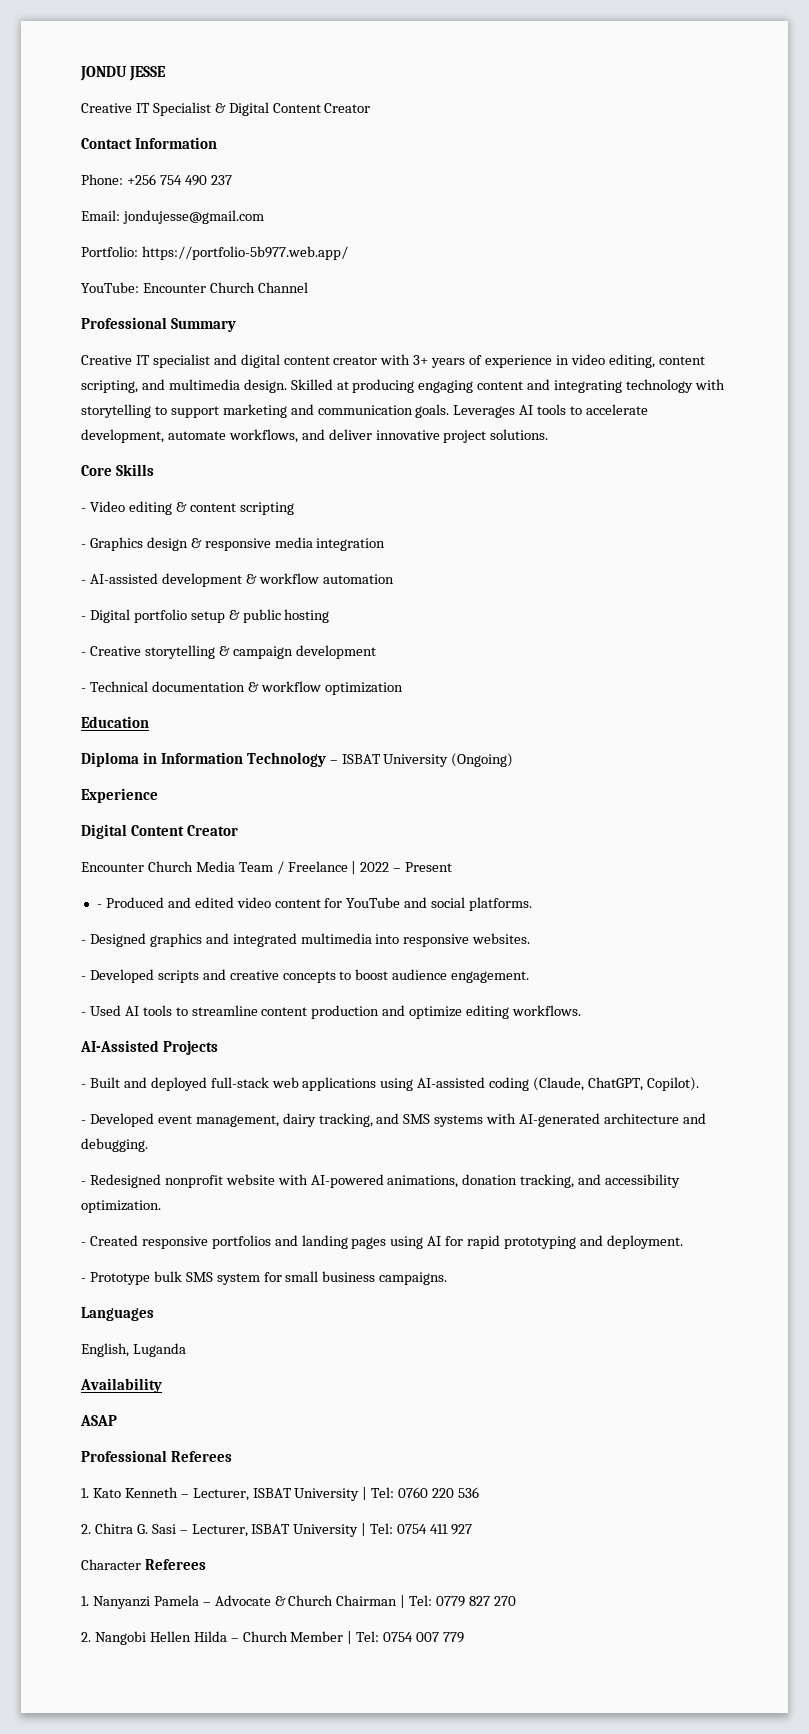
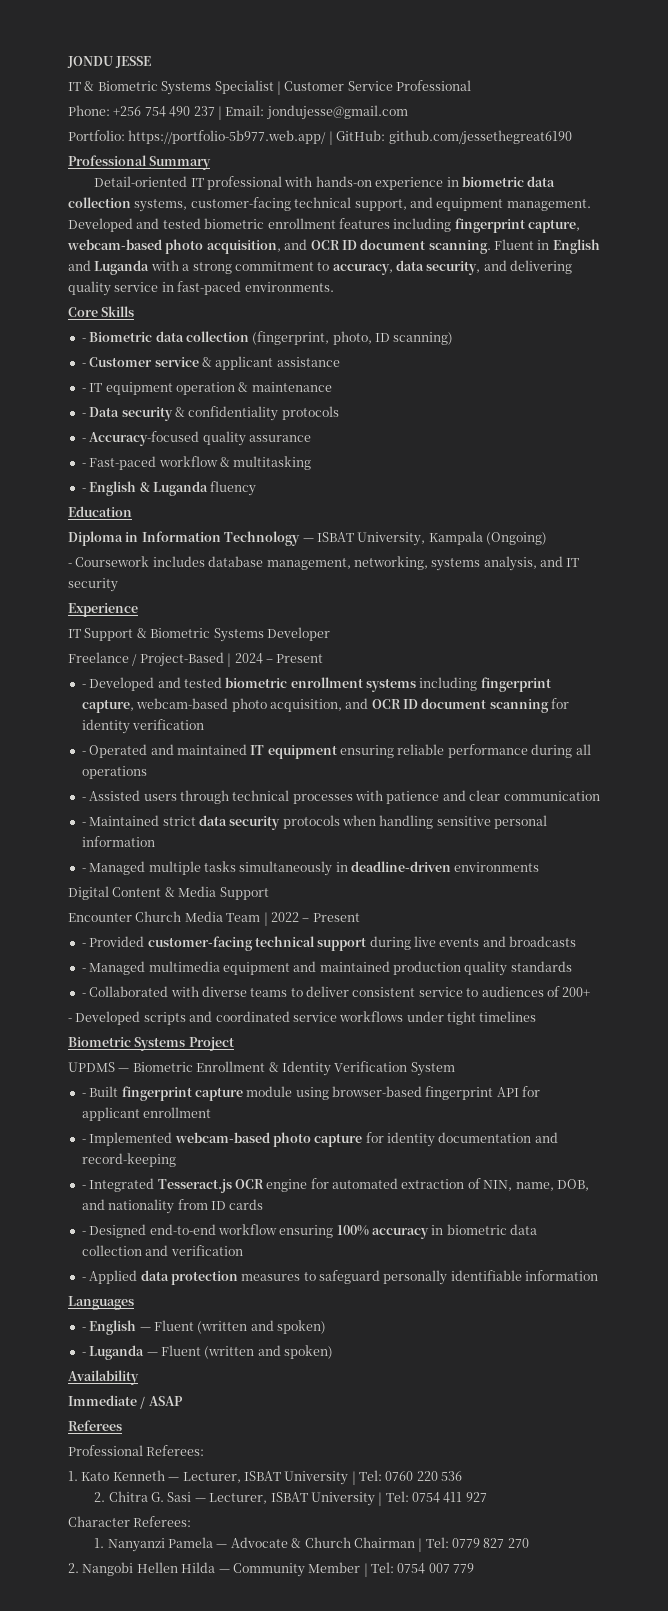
[81,102,371,116] [81,137,217,149] Creative IT Specialist & Digital Content Creator // Contact Information -> [68,80,471,95] IT & Biometric Systems Specialist | Customer Service Professional
(232, 180) // -> [217,106,222,120] |
[81,282,308,293] [81,317,236,332] [81,354,705,368] [81,379,725,393] [81,404,649,418] [81,429,549,443] [81,464,154,476] [81,501,294,515] [81,537,386,551] [81,573,394,587] [81,609,330,623] [81,645,376,659] [81,681,403,695] // YouTube: Encounter Church Channel // Professional Summary // Creative IT specialist and digital content creator with 3+ years of experience in video editing, content scripting, and multimedia design. Skilled at producing engaging content and integrating technology with storytelling to support marketing and communication goals. Leverages AI tools to accelerate development, automate workflows, and deliver innovative project solutions. // Core Skills // - Video editing & content scripting // - Graphics design & responsive media integration // - AI-assisted development & workflow automation // - Digital portfolio setup & public hosting // - Creative storytelling & campaign development // - Technical documentation & workflow optimization -> [328,130,572,145] [68,155,212,170] [94,176,556,190] [68,197,591,212] [68,218,580,233] [67,239,600,254] [68,260,573,275] [68,281,334,296] [68,306,135,317] [81,331,454,345] [81,356,340,370] [81,382,332,395] [81,406,339,421] [81,431,311,446] [81,456,312,470] [81,481,257,496] | GitHub: github.com/jessethegreat6190 // Professional Summary // Detail-oriented IT professional with hands-on experience in biometric data collection systems, customer-facing technical support, and equipment management. Developed and tested biometric enrollment features including fingerprint capture, webcam-based photo acquisition, and OCR ID document scanning. Fluent in English and Luganda with a strong commitment to accuracy, data security, and delivering quality service in fast-paced environments. // Core Skills // - Biometric data collection (fingerprint, photo, ID scanning) // - Customer service & applicant assistance // - IT equipment operation & maintenance // - Data security & confidentiality protocols // - Accuracy-focused quality assurance // - Fast-paced workflow & multitasking // - English & Luganda fluency
[329,753,514,767] [81,788,158,803] [81,824,238,839] – ISBAT University (Ongoing) // Experience // Digital Content Creator -> [302,531,547,546] [68,556,580,571] [68,578,118,592] [68,603,138,617] [68,627,330,642] [68,652,324,667] [81,677,551,692] [81,698,570,713] [81,719,205,734] [81,744,591,759] [81,766,147,779] [81,790,600,804] [81,815,548,830] [81,836,155,847] [81,861,540,876] [68,886,269,900] — ISBAT University, Kampala (Ongoing) // - Coursework includes database management, networking, systems analysis, and IT security // Experience // IT Support & Biometric Systems Developer // Freelance / Project-Based | 2024 – Present // - Developed and tested biometric enrollment systems including fingerprint capture, webcam-based photo acquisition, and OCR ID document scanning for identity verification // - Operated and maintained IT equipment ensuring reliable performance during all operations // - Assisted users through technical processes with patience and clear communication // - Maintained strict data security protocols when handling sensitive personal information // - Managed multiple tasks simultaneously in deadline-driven environments // Digital Content & Media Support
[276,861,348,874] / Freelance -> (261, 917) none
[105,897,533,911] [81,933,531,947] [81,969,530,983] [81,1005,582,1019] [80,1040,218,1055] [81,1077,699,1091] [81,1113,706,1127] [81,1138,148,1152] [81,1174,681,1188] [81,1200,161,1213] [81,1235,683,1249] [81,1271,448,1285] [81,1307,154,1321] [81,1343,186,1357] Produced and edited video content for YouTube and social platforms. // - Designed graphics and integrated multimedia into responsive websites. // - Developed scripts and creative concepts to boost audience engagement. // - Used AI tools to streamline content production and optimize editing workflows. // AI-Assisted Projects // - Built and deployed full-stack web applications using AI-assisted coding (Claude, ChatGPT, Copilot). // - Developed event management, dairy tracking, and SMS systems with AI-generated architecture and debugging. // - Redesigned nonprofit website with AI-powered animations, donation tracking, and accessibility optimization. // - Created responsive portfolios and landing pages using AI for rapid prototyping and deployment. // - Prototype bulk SMS system for small business campaigns. // Languages // English, Luganda -> [89,936,577,951] [81,961,572,976] [81,986,591,997] [68,1011,537,1025] [68,1037,234,1051] [68,1061,455,1076] [81,1086,541,1101] [81,1107,212,1121] [81,1132,558,1147] [81,1153,176,1167] [81,1178,589,1193] [81,1199,264,1214] [81,1224,538,1239] [81,1245,243,1256] [81,1270,599,1285] [68,1296,134,1310] [81,1320,326,1335] [81,1345,333,1360] Provided customer-facing technical support during live events and broadcasts // - Managed multimedia equipment and maintained production quality standards // - Collaborated with diverse teams to deliver consistent service to audiences of 200+ // - Developed scripts and coordinated service workflows under tight timelines // Biometric Systems Project // UPDMS — Biometric Enrollment & Identity Verification System // - Built fingerprint capture module using browser-based fingerprint API for applicant enrollment // - Implemented webcam-based photo capture for identity documentation and record-keeping // - Integrated Tesseract.js OCR engine for automated extraction of NIN, name, DOB, and nationality from ID cards // - Designed end-to-end workflow ensuring 100% accuracy in biometric data collection and verification // - Applied data protection measures to safeguard personally identifiable information // Languages // - English — Fluent (written and spoken) // - Luganda — Fluent (written and spoken)
(162, 1385) none -> [68,1395,146,1409] Immediate /
[81,1450,232,1462] // Professional Referees -> [68,1420,122,1431] [68,1445,205,1456] // Referees // Professional Referees:
[180,1494,189,1498] – -> [168,1477,180,1481] —
[179,1530,188,1534] – -> [194,1498,206,1502] —
[144,1559,206,1570] Referees -> [133,1516,192,1527] Referees:
[202,1602,211,1606] – -> [216,1544,228,1548] —
[230,1631,288,1642] – Church -> [218,1563,305,1577] — Community

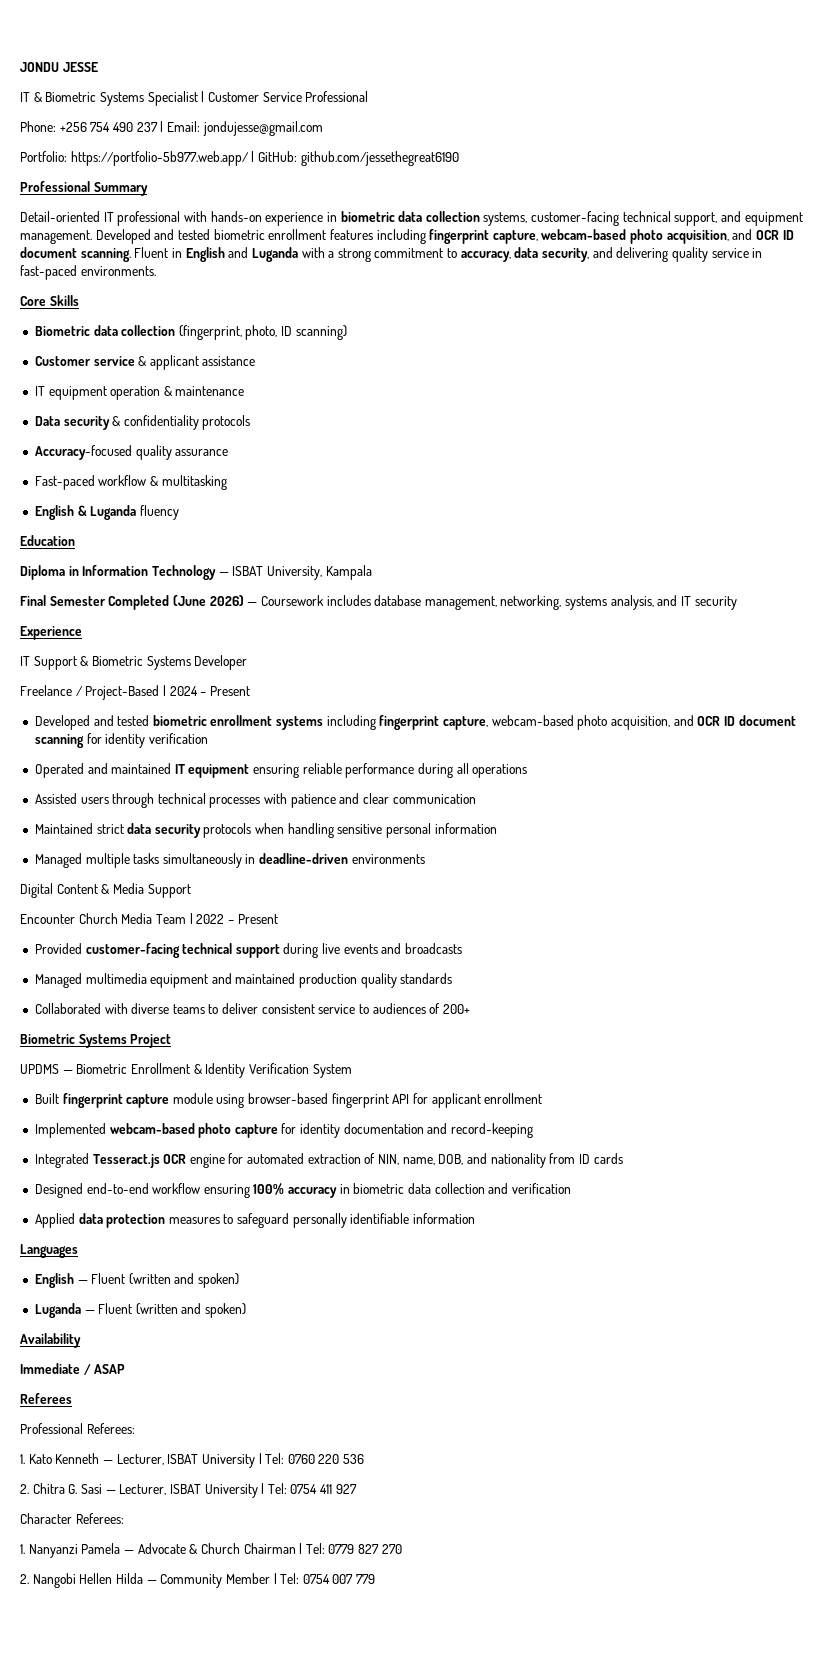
[81,338,86,342] - -> (79, 300) none
[81,363,86,367] - -> (347, 332) none
[81,388,86,392] - -> (256, 361) none
[81,413,86,417] - -> (245, 391) none
[81,438,86,442] - -> (251, 422) none
[81,463,86,467] - -> (229, 452) none
[81,488,86,492] - -> (227, 482) none
[486,532,547,545] [68,563,72,567] (Ongoing) // - -> [20,595,258,610] // Final Semester Completed (June 2026) —
[81,684,86,688] - -> (250, 691) none
[81,751,86,755] - -> (208, 738) none
[81,797,86,801] - -> (528, 771) none
[81,822,86,826] - -> (476, 799) none
[81,868,86,872] - -> (497, 828) none
[81,943,86,947] - -> (278, 919) none
[81,968,86,972] - -> (463, 948) none
[81,993,86,997] - -> (453, 978) none
[68,1011,537,1025] // - Developed scripts and coordinated service workflows under tight timelines -> (470, 1009) none
[81,1093,86,1097] - -> (352, 1071) none
[81,1139,86,1143] - -> (543, 1098) none
[81,1185,86,1189] - -> (534, 1130) none
[81,1231,86,1235] - -> (623, 1158) none
[81,1277,86,1281] - -> (571, 1188) none
[81,1327,86,1331] - -> (78, 1251) none
[81,1352,86,1356] - -> (240, 1280) none

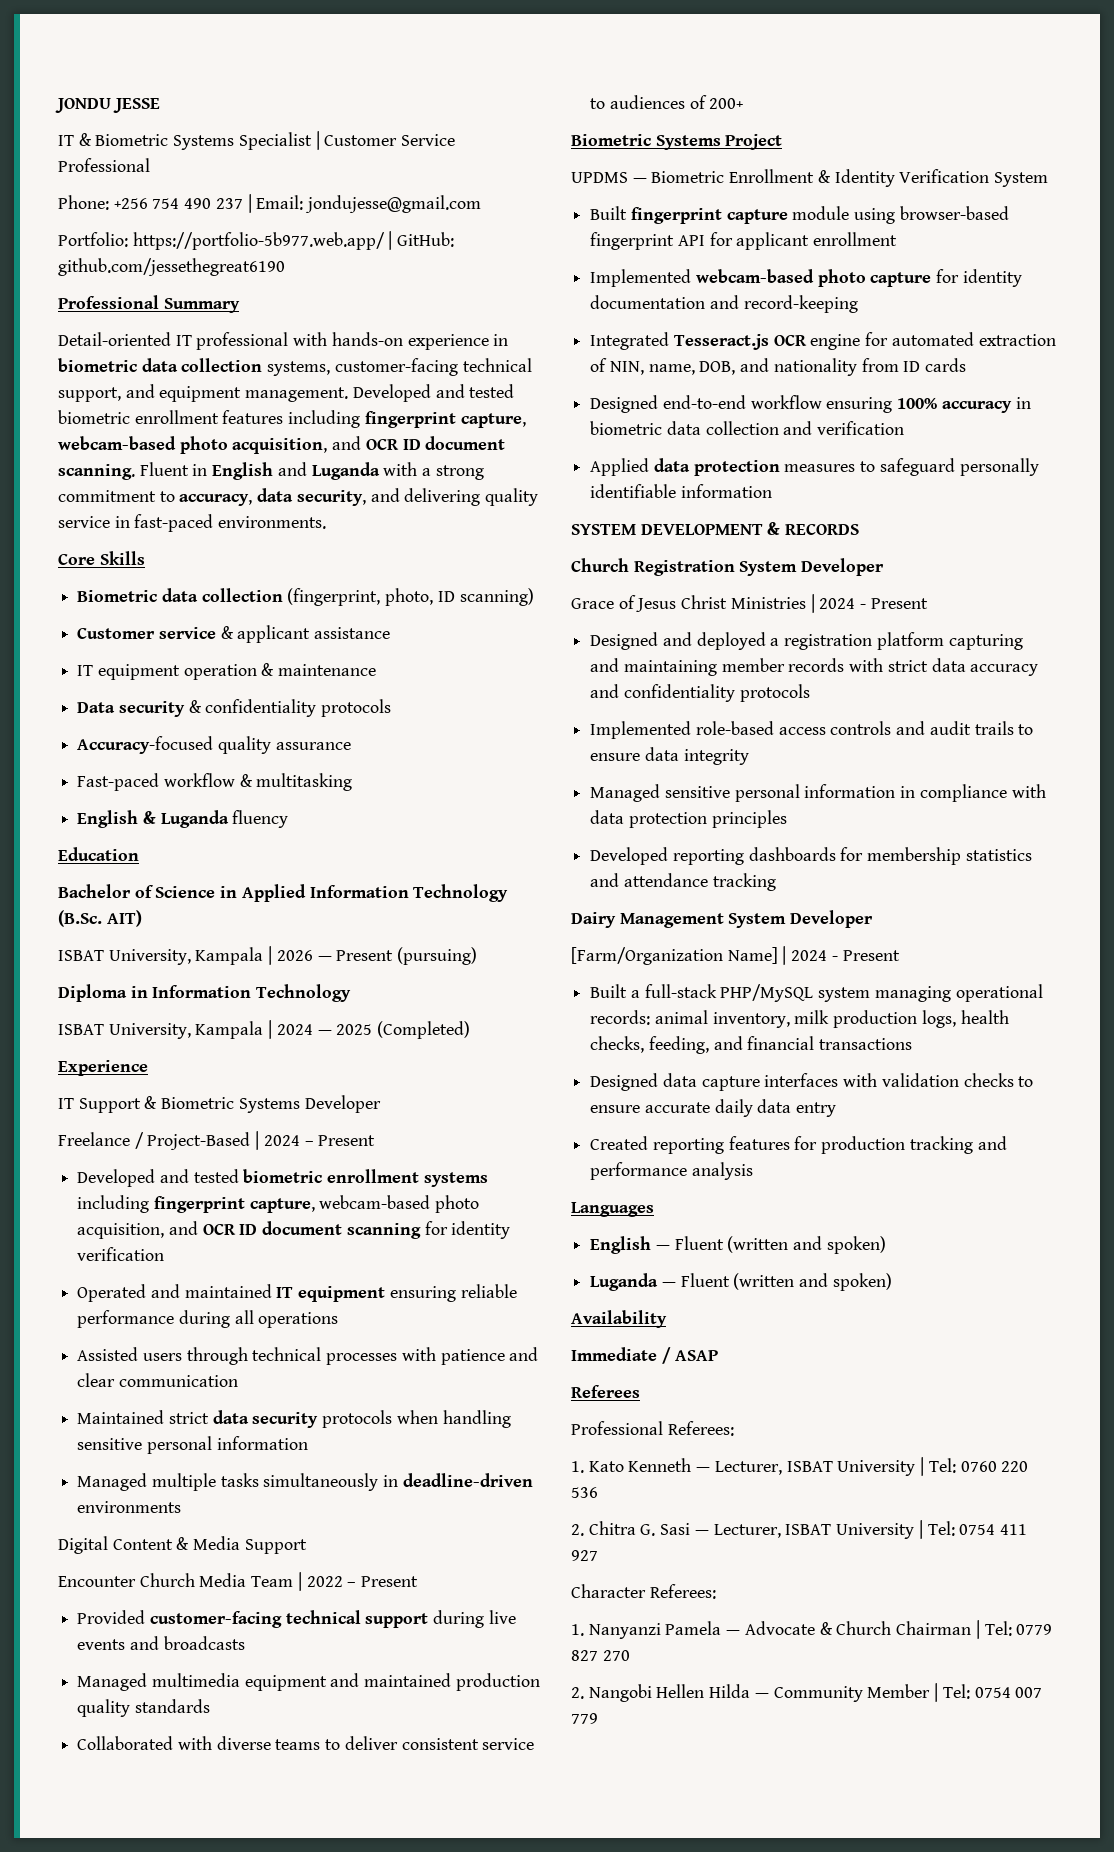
(75, 540) none -> [58,884,509,902] [58,910,142,927] [58,946,478,965] // Bachelor of Science in Applied Information Technology (B.Sc. AIT) // ISBAT University, Kampala | 2026 — Present (pursuing)
[218,565,372,580] [20,595,737,610] — ISBAT University, Kampala // Final Semester Completed (June 2026) — Coursework includes database management, networking, systems analysis, and IT security -> [58,1020,471,1039] // ISBAT University, Kampala | 2024 — 2025 (Completed)
(476, 1218) none -> [571,522,860,535] [571,558,885,576] [571,594,928,613] [590,632,1023,650] [590,658,1039,676] [590,684,810,702] [590,721,1034,739] [590,747,749,765] [590,784,1046,802] [590,810,787,828] [590,847,1032,865] [590,873,776,891] [571,910,874,928] [571,946,900,965] [590,984,1043,1002] [590,1010,1009,1028] [590,1036,913,1054] [590,1073,1034,1091] [590,1099,837,1117] [590,1136,1007,1154] [590,1162,753,1180] // SYSTEM DEVELOPMENT & RECORDS // Church Registration System Developer // Grace of Jesus Christ Ministries | 2024 - Present // Designed and deployed a registration platform capturing and maintaining member records with strict data accuracy and confidentiality protocols // Implemented role-based access controls and audit trails to ensure data integrity // Managed sensitive personal information in compliance with data protection principles // Developed reporting dashboards for membership statistics and attendance tracking // Dairy Management System Developer // [Farm/Organization Name] | 2024 - Present // Built a full-stack PHP/MySQL system managing operational records: animal inventory, milk production logs, health checks, feeding, and financial transactions // Designed data capture interfaces with validation checks to ensure accurate daily data entry // Created reporting features for production tracking and performance analysis

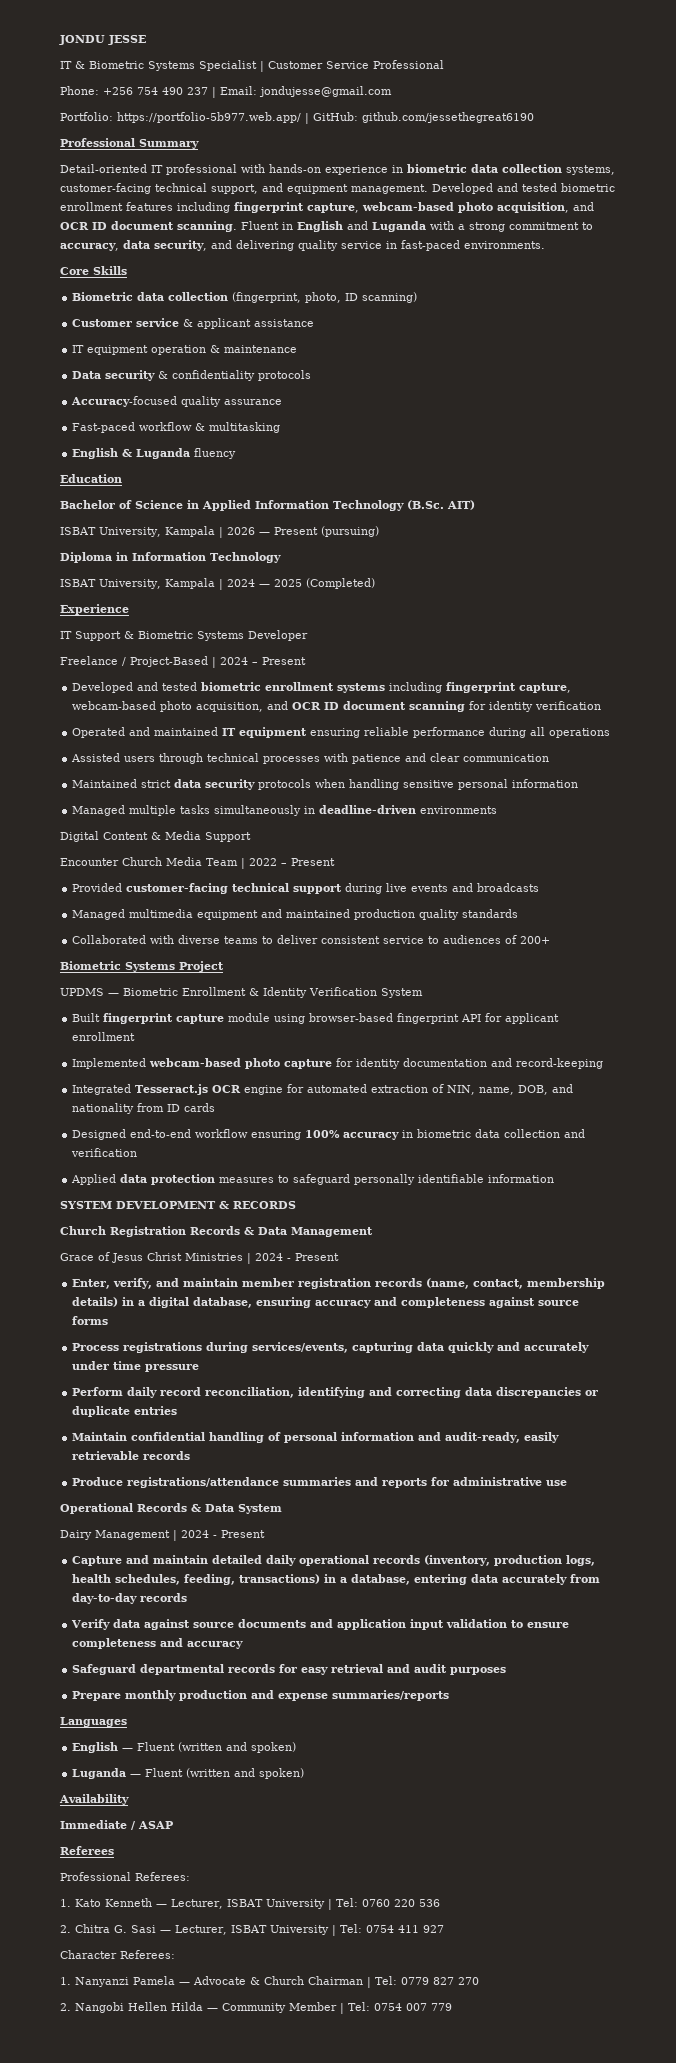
[739,558,885,576] System Developer -> [190,1226,373,1237] Records & Data Management
[590,632,1023,650] [590,658,1039,676] [590,684,810,702] [590,721,1034,739] [590,747,749,765] [590,784,1046,802] [590,810,787,828] [590,847,1032,865] [590,873,776,891] [571,910,874,928] [571,946,900,965] [590,984,1043,1002] [590,1010,1009,1028] [590,1036,913,1054] [590,1073,1034,1091] [590,1099,837,1117] [590,1136,1007,1154] [590,1162,753,1180] Designed and deployed a registration platform capturing and maintaining member records with strict data accuracy and confidentiality protocols // Implemented role-based access controls and audit trails to ensure data integrity // Managed sensitive personal information in compliance with data protection principles // Developed reporting dashboards for membership statistics and attendance tracking // Dairy Management System Developer // [Farm/Organization Name] | 2024 - Present // Built a full-stack PHP/MySQL system managing operational records: animal inventory, milk production logs, health checks, feeding, and financial transactions // Designed data capture interfaces with validation checks to ensure accurate daily data entry // Created reporting features for production tracking and performance analysis -> [72,1278,606,1289] [72,1297,580,1308] [72,1316,109,1325] [72,1342,590,1353] [72,1361,200,1372] [72,1387,599,1398] [72,1406,178,1417] [72,1432,560,1443] [72,1451,191,1460] [72,1477,568,1488] [60,1503,282,1514] [60,1530,265,1541] [72,1555,596,1566] [72,1574,601,1585] [72,1593,188,1604] [71,1619,570,1630] [72,1638,244,1649] [72,1664,507,1675] [72,1690,450,1701] Enter, verify, and maintain member registration records (name, contact, membership details) in a digital database, ensuring accuracy and completeness against source forms // Process registrations during services/events, capturing data quickly and accurately under time pressure // Perform daily record reconciliation, identifying and correcting data discrepancies or duplicate entries // Maintain confidential handling of personal information and audit-ready, easily retrievable records // Produce registrations/attendance summaries and reports for administrative use // Operational Records & Data System // Dairy Management | 2024 - Present // Capture and maintain detailed daily operational records (inventory, production logs, health schedules, feeding, transactions) in a database, entering data accurately from day-to-day records // Verify data against source documents and application input validation to ensure completeness and accuracy // Safeguard departmental records for easy retrieval and audit purposes // Prepare monthly production and expense summaries/reports

